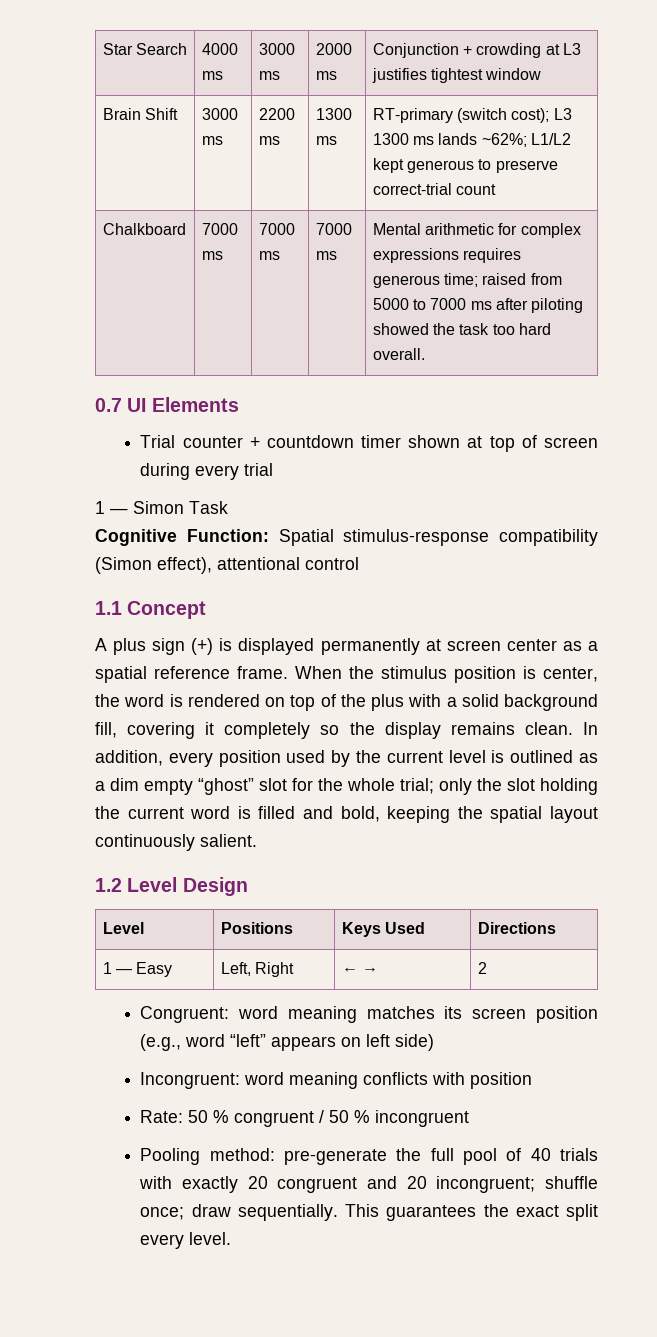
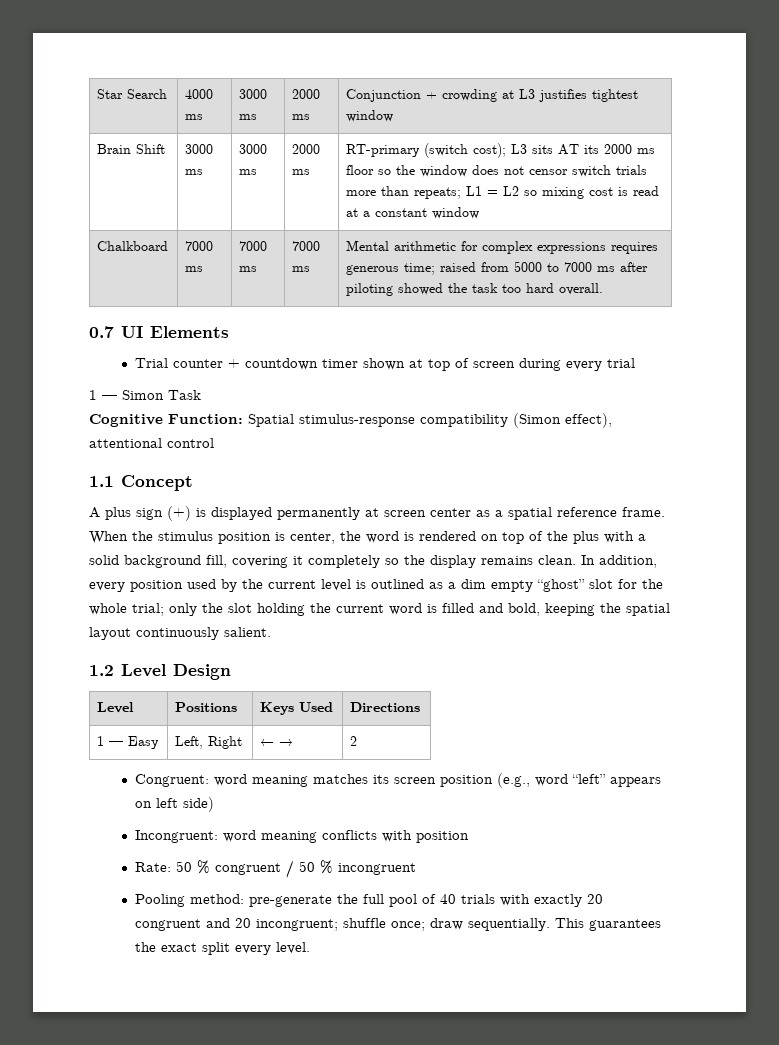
[258,108,295,120] [258,136,280,145] [315,108,352,120] 2200 ms | 1300 -> [239,144,268,154] [239,169,258,175] [292,144,321,154] 3000 ms | 2000
[372,133,572,147] [372,158,558,173] [372,183,497,195] 1300 ms lands ~62%; L1/L2 kept generous to preserve correct-trial count -> [532,144,656,155] [346,165,648,177] [346,186,660,199] [346,207,480,219] sits AT its 2000 ms floor so the window does not censor switch trials more than repeats; L1 = L2 so mixing cost is read at a constant window

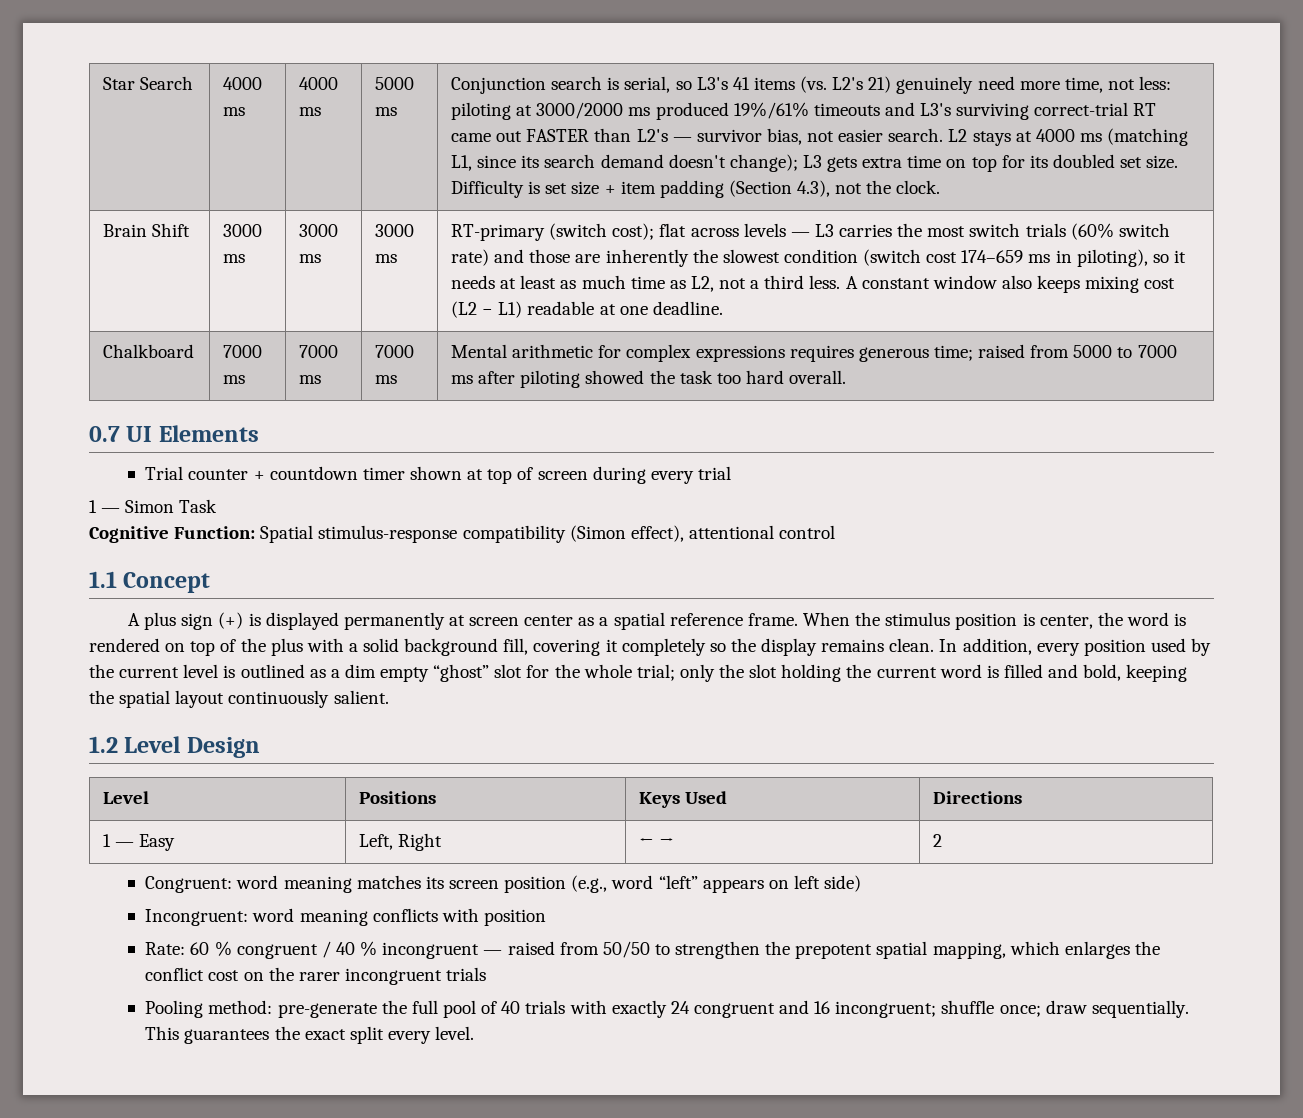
[239,89,268,99] [239,114,258,120] [292,89,321,99] 3000 ms | 2000 -> [299,77,339,90] [299,107,322,116] [375,77,415,90] 4000 ms | 5000
[426,89,639,102] [346,110,394,122] + crowding at L3 justifies tightest window -> [551,76,1172,94] [451,102,1157,120] [451,128,1189,146] [451,154,1179,172] [451,180,941,198] search is serial, so L3's 41 items (vs. L2's 21) genuinely need more time, not less: piloting at 3000/2000 ms produced 19%/61% timeouts and L3's surviving correct-trial RT came out FASTER than L2's — survivor bias, not easier search. L2 stays at 4000 ms (matching L1, since its search demand doesn't change); L3 gets extra time on top for its doubled set size. Difficulty is set size + item padding (Section 4.3), not the clock.
[292,144,321,154] 2000 -> [375,224,415,237] 3000
[511,144,656,155] [346,165,648,177] [346,186,660,199] [346,207,480,219] L3 sits AT its 2000 ms floor so the window does not censor switch trials more than repeats; L1 = L2 so mixing cost is read at a constant window -> [659,223,1170,240] [451,249,1186,267] [451,275,1176,293] [451,301,723,318] flat across levels — L3 carries the most switch trials (60% switch rate) and those are inherently the slowest condition (switch cost 174–659 ms in piloting), so it needs at least as much time as L2, not a third less. A constant window also keeps mixing cost (L2 − L1) readable at one deadline.
[176,861,193,872] 50 -> [190,942,210,955] 60
[299,861,316,872] 50 -> [336,942,356,955] 40
(417, 869) none -> [483,941,1160,959] [145,967,487,985] — raised from 50/50 to strengthen the prepotent spatial mapping, which enlarges the conflict cost on the rarer incongruent trials
[587,894,604,904] 20 -> [670,1001,690,1014] 24
[235,918,252,928] 20 -> [814,1001,831,1014] 16

